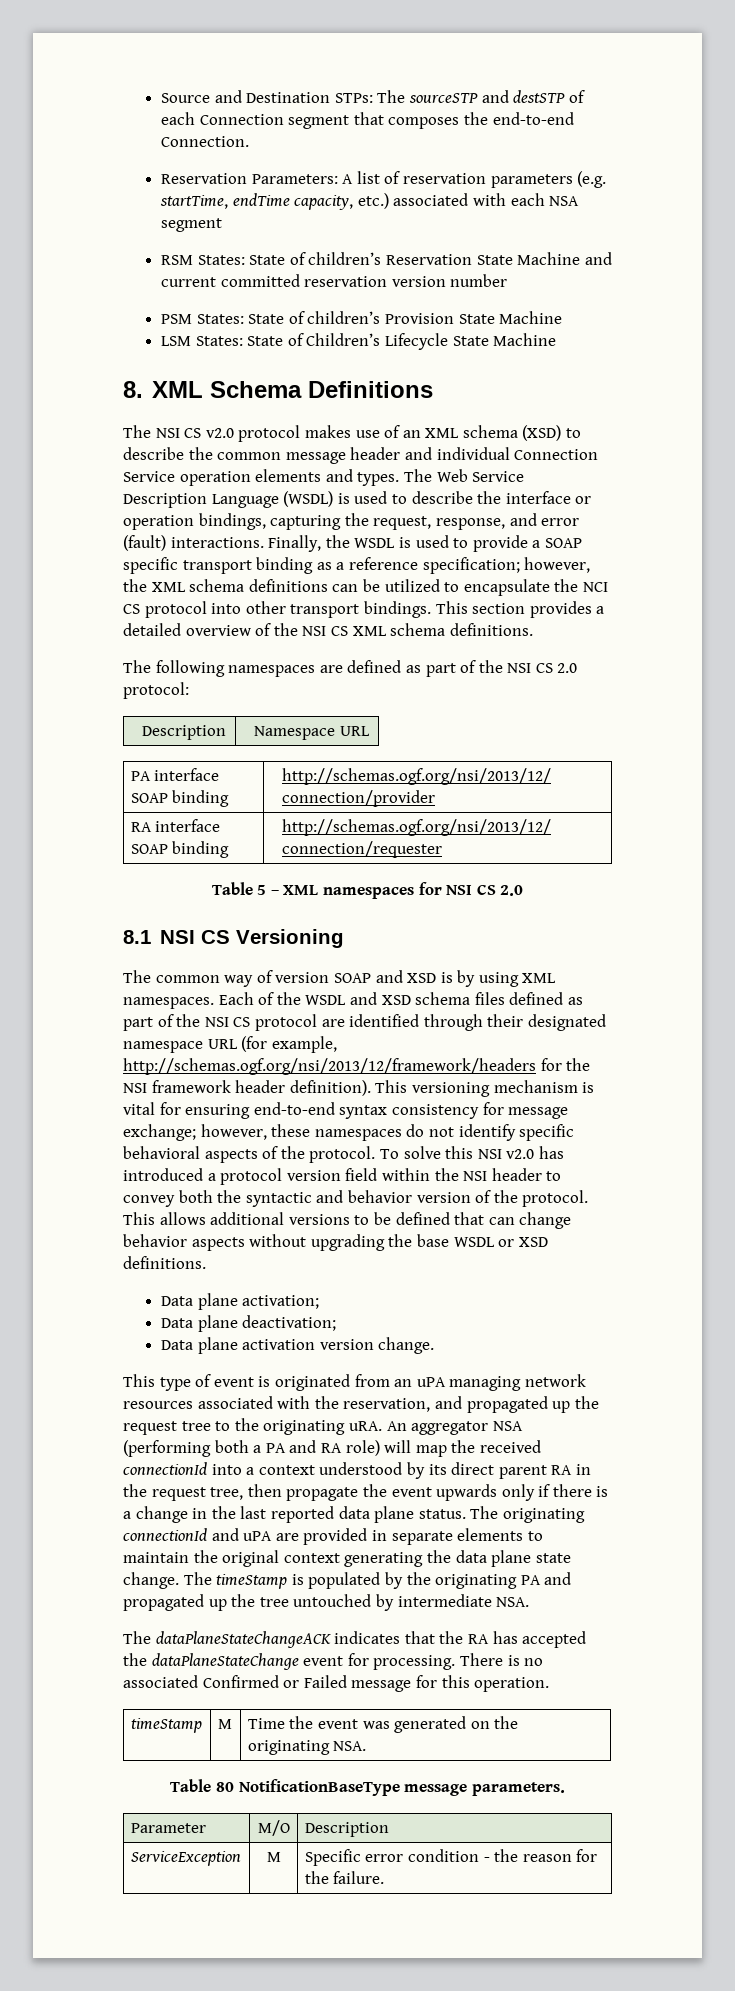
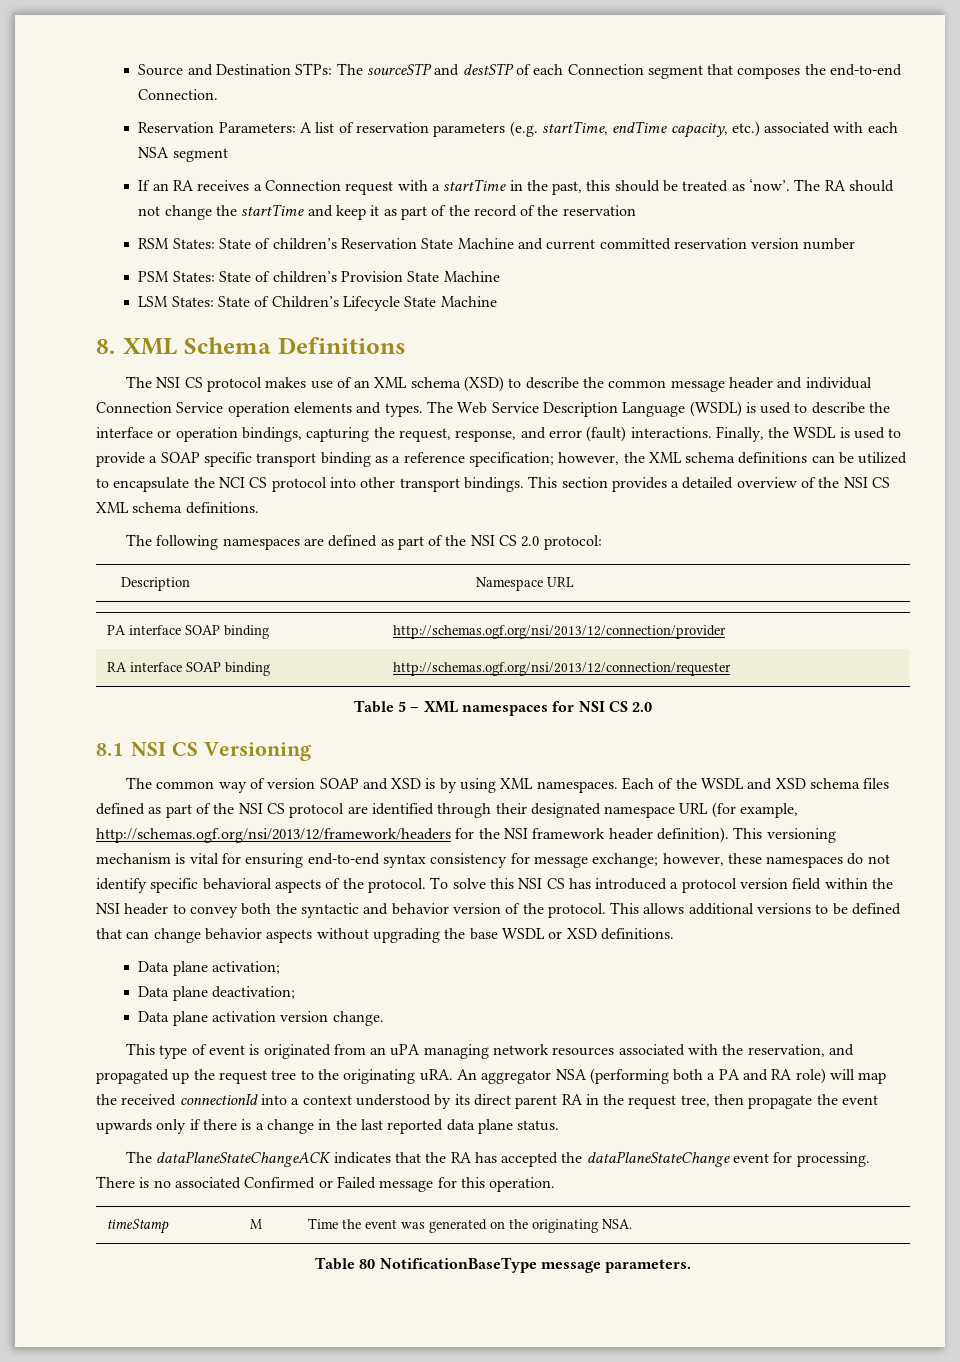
(222, 225) none -> [138,179,895,195] [138,204,636,220] // If an RA receives a Connection request with a startTime in the past, this should be treated as ‘now’. The RA should not change the startTime and keep it as part of the record of the reservation
[205,428,234,438] v2.0 -> (203, 382) none
[506,1149,535,1159] v2.0 -> [546,878,565,889] CS
[470,1506,585,1523] [123,1528,543,1545] [123,1550,571,1567] [123,1572,572,1589] [123,1594,530,1611] The originating connectionId and uPA are provided in separate elements to maintain the original context generating the data plane state change. The timeStamp is populated by the originating PA and propagated up the tree untouched by intermediate NSA. -> (560, 1125) none
[130,1823,206,1833] [257,1820,290,1836] [304,1822,389,1837] [130,1851,241,1866] [266,1852,281,1862] [304,1849,598,1866] [304,1871,385,1884] // Parameter | M/O | Description // ServiceException | M | Specific error condition - the reason for the failure. -> (692, 1266) none

